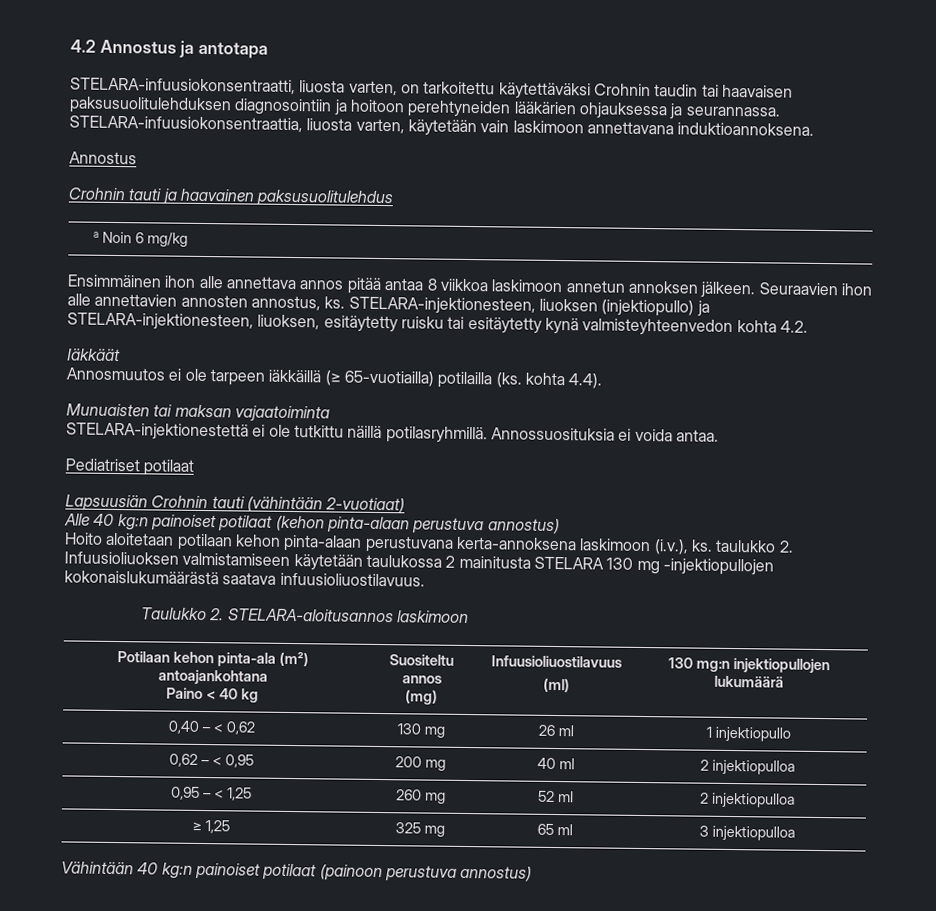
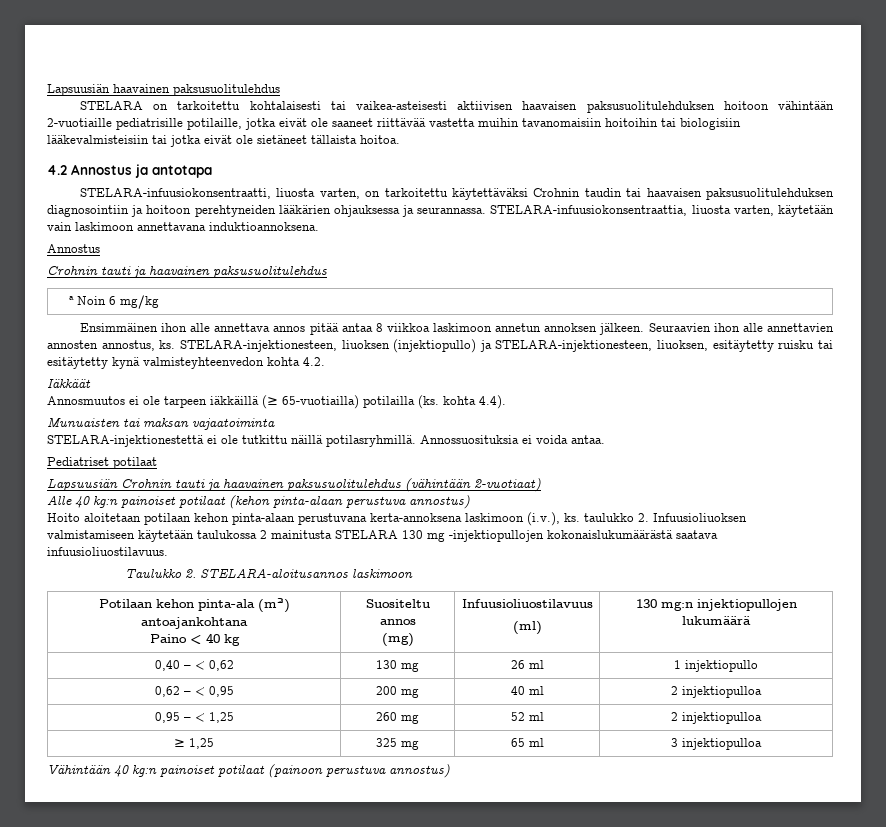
(70, 46) none -> [47,84,280,96] [79,101,834,113] [47,118,741,130] [47,135,400,147] Lapsuusiän haavainen paksusuolitulehdus // STELARA on tarkoitettu kohtalaisesti tai vaikea-asteisesti aktiivisen haavaisen paksusuolitulehduksen hoitoon vähintään 2-vuotiaille pediatrisille potilaille, jotka eivät ole saaneet riittävää vastetta muihin tavanomaisiin hoitoihin tai biologisiin lääkevalmisteisiin tai jotka eivät ole sietäneet tällaista hoitoa. //
(245, 502) none -> [207,479,401,491] ja haavainen paksusuolitulehdus

